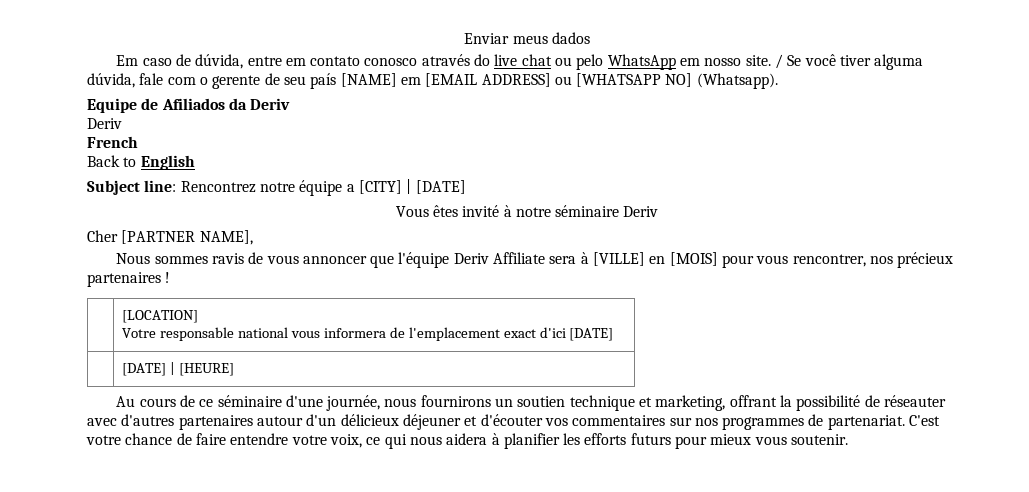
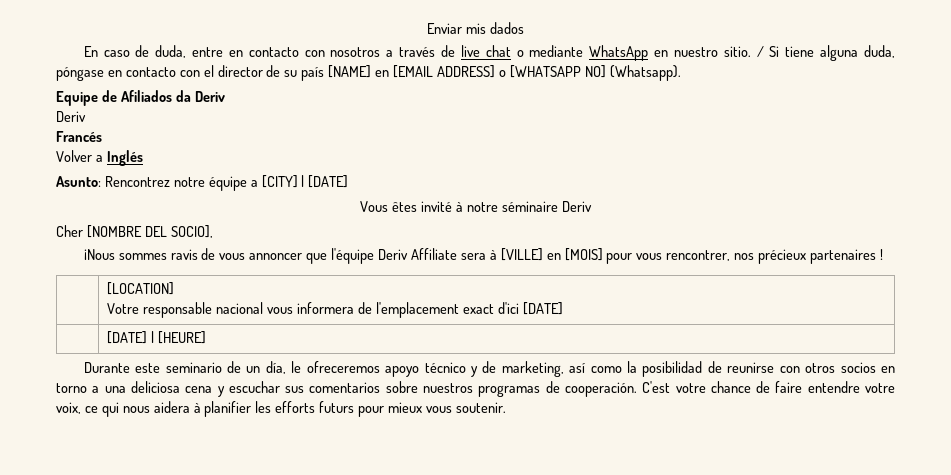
[512,35,548,44] meus -> [466,23,486,34] mis
[116,55,139,66] Em -> [83,46,98,57] En
[195,54,924,70] [87,73,306,89] dúvida, entre em contato conosco através do live chat ou pelo WhatsApp em nosso site. / Se você tiver alguma dúvida, fale com o gerente de seu -> [155,45,895,61] [56,65,298,81] duda, entre en contacto con nosotros a través de live chat o mediante WhatsApp en nuestro sitio. / Si tiene alguna duda, póngase en contacto con el director de su
[400,77,421,85] em -> [375,70,390,77] en
[554,76,572,85] ou -> [498,70,506,77] o
[87,136,138,148] [87,155,195,170] [87,180,177,195] French // Back to English // Subject line: -> [56,131,102,142] [56,150,143,166] [56,176,101,187] Francés // Volver a Inglés // Asunto:
[121,230,253,245] [116,253,151,264] [PARTNER NAME], // Nous -> [86,225,213,238] [83,249,115,260] [NOMBRE DEL SOCIO], // ¡Nous
[238,327,289,338] national -> [216,302,264,314] nacional
[116,395,946,411] [87,414,905,430] Au cours de ce séminaire d'une journée, nous fournirons un soutien technique et marketing, offrant la possibilité de réseauter avec d'autres partenaires autour d'un délicieux déjeuner et d'écouter vos commentaires sur nos programmes de partenariat. -> [83,361,896,377] [56,381,637,397] Durante este seminario de un día, le ofreceremos apoyo técnico y de marketing, así como la posibilidad de reunirse con otros socios en torno a una deliciosa cena y escuchar sus comentarios sobre nuestros programas de cooperación.

